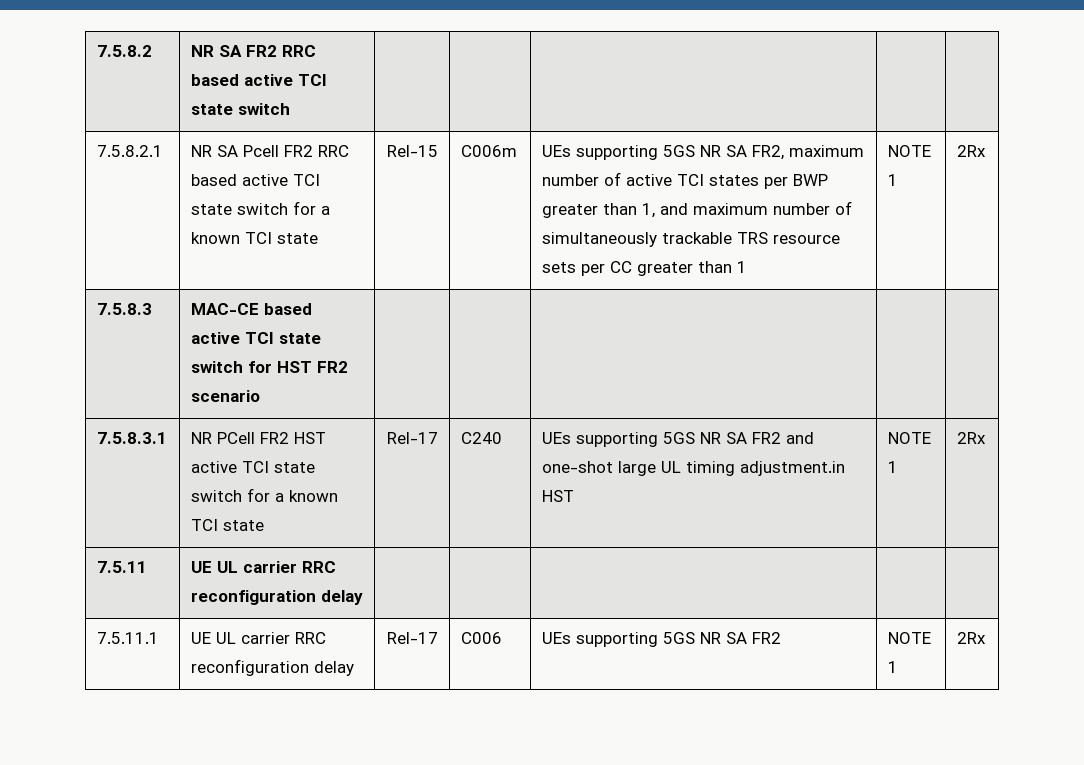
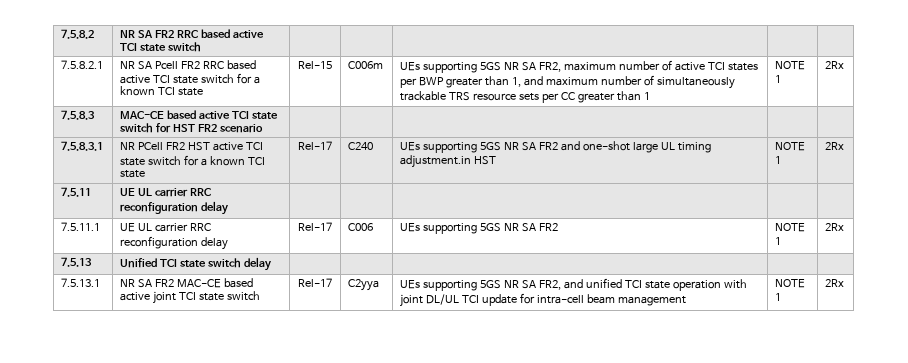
(986, 638) none -> [61,257,93,267] [120,257,271,271] [61,278,101,287] [120,278,253,288] [120,291,260,304] [298,278,332,287] [348,279,380,291] [400,278,747,291] [400,293,686,307] [775,279,806,288] [775,293,782,301] [825,279,845,287] // 7.5.13 | Unified TCI state switch delay | | | | | // 7.5.13.1 | NR SA FR2 MAC-CE based active joint TCI state switch | Rel-17 | C2yya | UEs supporting 5GS NR SA FR2, and unified TCI state operation with joint DL/UL TCI update for intra-cell beam management | NOTE 1 | 2Rx

